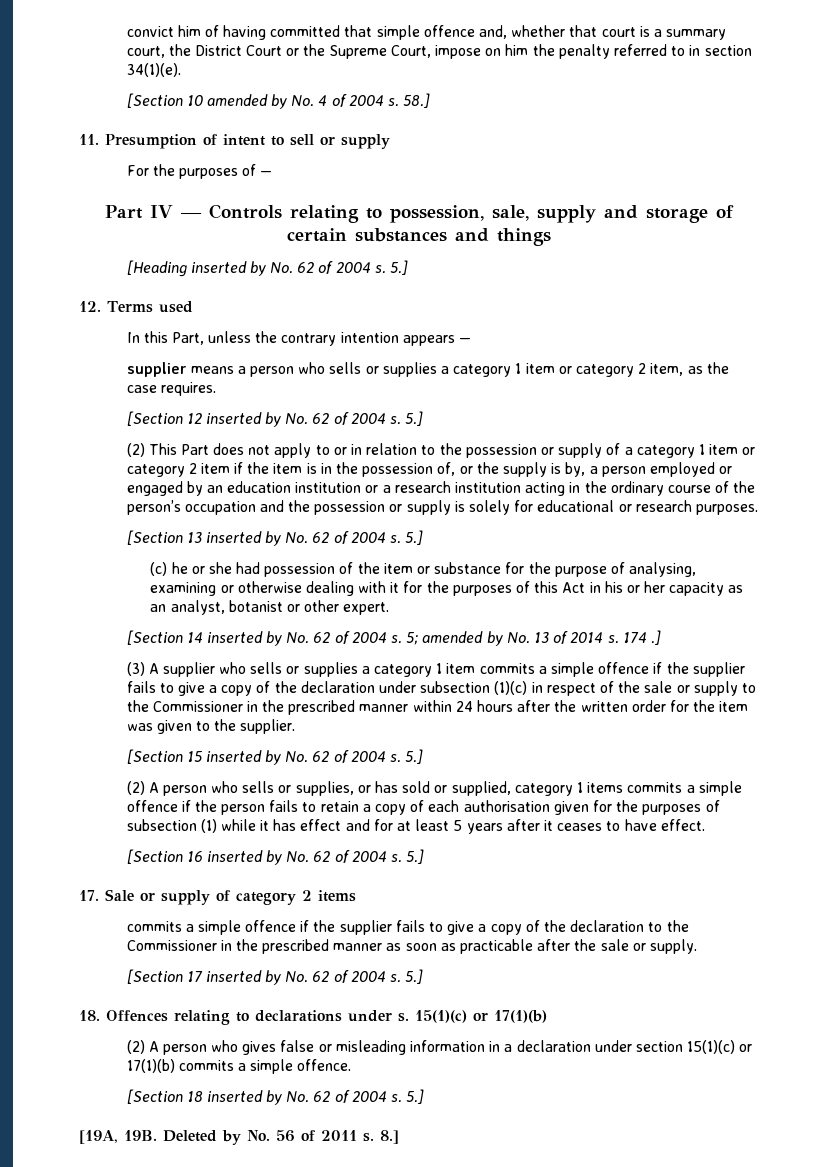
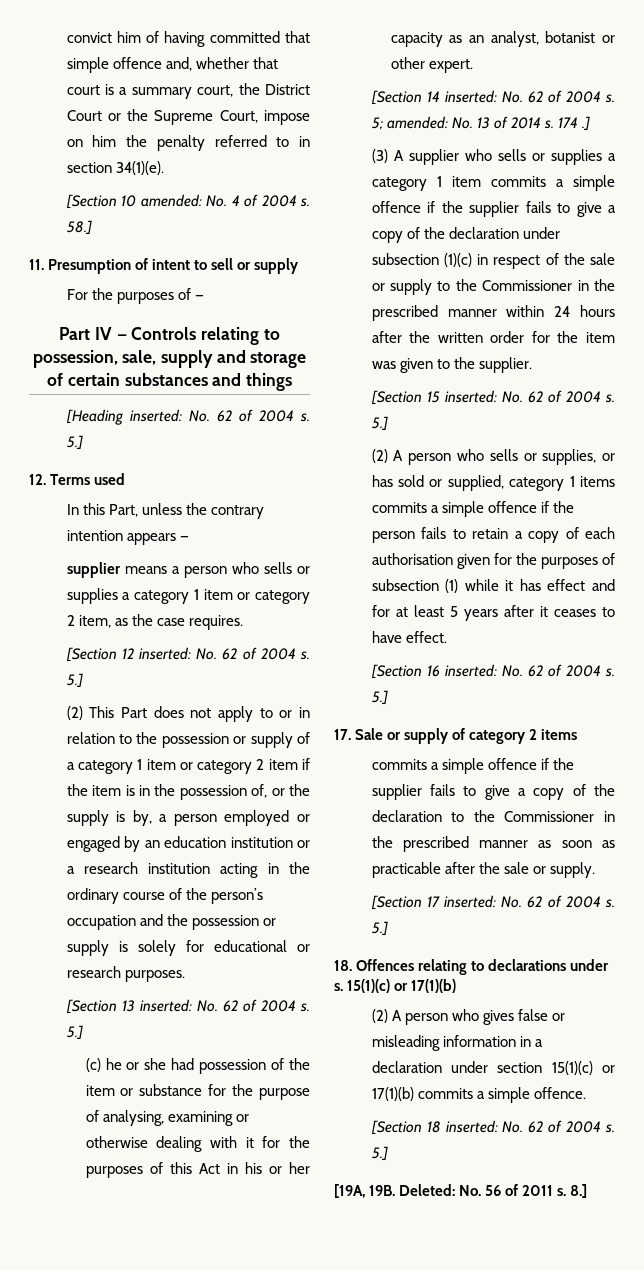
[206,94,288,109] amended by -> [140,194,202,207] amended:
[190,261,266,276] inserted by -> [129,409,182,422] inserted:
[205,412,282,427] inserted by -> [139,647,192,660] inserted:
[205,531,282,546] inserted by -> [139,999,192,1012] inserted:
[206,631,283,646] inserted by -> [444,90,497,103] inserted:
[422,631,503,646] amended by -> [386,116,448,129] amended:
[205,750,282,765] inserted by -> [444,390,497,403] inserted:
[206,850,283,865] inserted by -> [444,664,497,677] inserted:
[205,970,282,985] inserted by -> [444,895,497,908] inserted:
[206,1090,283,1105] inserted by -> [445,1120,498,1133] inserted:
[163,1130,241,1145] Deleted by -> [399,1184,456,1196] Deleted:

